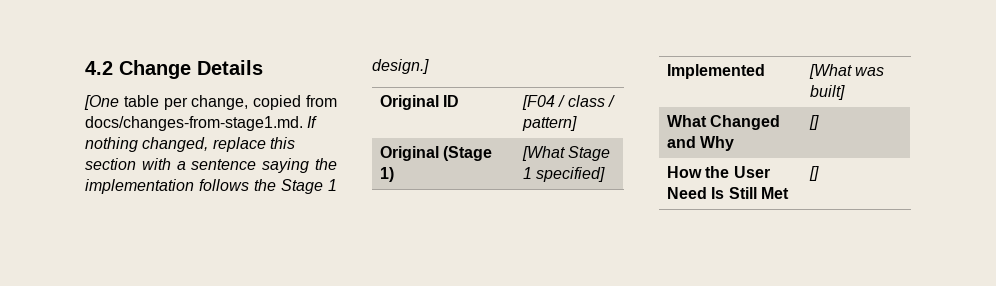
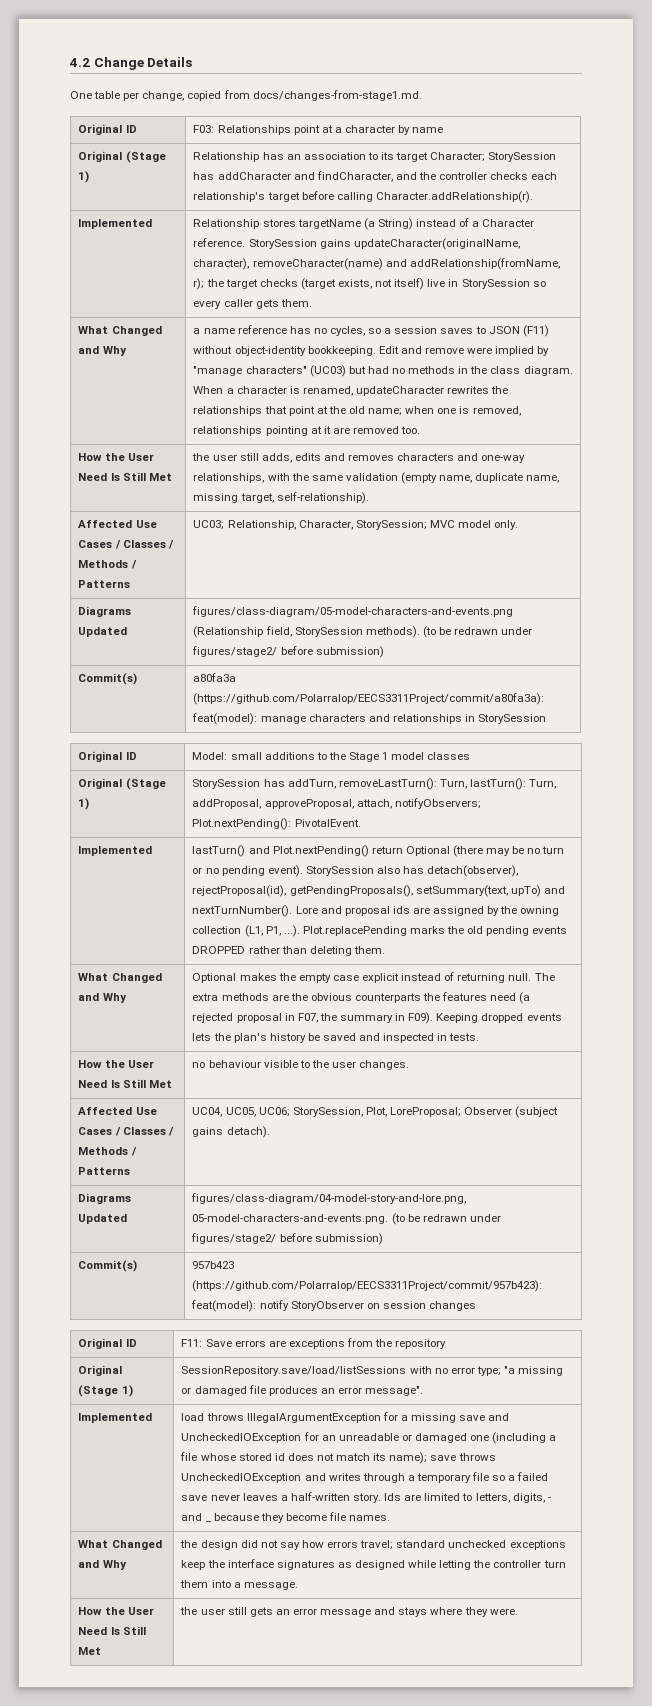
[84,95,119,110] [One -> [70,91,92,99] One
[307,116,318,128] [85,137,295,152] [85,158,337,173] [85,179,337,194] [372,59,429,74] [380,95,460,110] [522,95,616,110] [522,116,578,131] [380,146,493,161] [380,167,395,182] [522,146,611,161] [523,167,606,182] [667,64,766,79] [809,64,885,79] [810,85,846,100] [667,115,781,130] [667,136,735,151] [809,115,820,130] [667,166,770,178] [667,187,790,199] [809,166,820,181] If nothing changed, replace this section with a sentence saying the implementation follows the Stage 1 design.] // Original ID | [F04 / class / pattern] // Original (Stage 1) | [What Stage 1 specified] // Implemented | [What was built] // What Changed and Why | [] // How the User Need Is Still Met | [] -> [78,124,137,135] [193,125,444,135] [78,151,166,163] [78,171,90,183] [193,152,557,162] [193,171,558,182] [193,191,533,203] [78,219,153,229] [193,218,535,230] [193,238,520,250] [193,258,560,270] [193,278,546,290] [193,299,312,309] [78,326,162,336] [78,346,127,356] [193,325,549,337] [193,346,550,356] [193,365,573,377] [193,386,509,396] [193,406,521,416] [193,426,421,436] [78,453,154,461] [78,472,172,481] [192,453,526,463] [193,472,560,484] [193,492,369,504] [78,520,157,528] [78,540,174,549] [78,560,137,569] [78,580,131,588] [193,520,519,530] [78,606,132,617] [78,627,128,637] [192,606,514,617] [193,626,533,638] [192,646,384,658] [78,673,138,685] [193,673,237,682] [193,693,545,705] [192,713,547,725] [78,751,137,762] [192,752,471,762] [78,778,166,790] [78,798,90,810] [192,778,557,790] [192,798,481,809] [192,818,361,830] [78,846,153,856] [192,845,565,857] [192,865,519,877] [192,885,565,897] [192,905,560,917] [192,925,568,937] [192,946,385,956] [78,973,162,983] [78,993,127,1003] [192,972,555,983] [192,992,531,1004] [192,1012,562,1024] [192,1033,480,1043] [78,1060,154,1068] [78,1079,172,1088] [192,1060,410,1070] [78,1107,157,1115] [78,1127,174,1136] [78,1147,137,1156] [78,1167,131,1175] [192,1106,559,1118] [192,1126,270,1138] [78,1193,132,1204] [78,1214,128,1224] [191,1193,467,1204] [192,1213,501,1225] [191,1233,383,1245] [78,1260,138,1272] [192,1261,235,1269] [192,1280,543,1292] [191,1300,476,1312] [78,1338,137,1349] [181,1338,447,1349] [78,1365,123,1376] [78,1385,133,1397] [181,1366,564,1376] [181,1385,424,1396] [78,1413,153,1423] [181,1412,510,1423] [181,1432,557,1444] [180,1452,496,1464] [181,1472,549,1483] [181,1492,551,1503] [181,1513,203,1521] [205,1521,212,1522] [213,1512,391,1523] [78,1540,162,1550] [78,1560,127,1570] [180,1540,566,1550] [181,1559,566,1570] [180,1580,298,1590] [78,1607,154,1615] [78,1626,146,1635] [78,1647,102,1655] [180,1607,518,1617] // Original ID | F03: Relationships point at a character by name // Original (Stage 1) | Relationship has an association to its target Character; StorySession has addCharacter and findCharacter, and the controller checks each relationship's target before calling Character.addRelationship(r). // Implemented | Relationship stores targetName (a String) instead of a Character reference. StorySession gains updateCharacter(originalName, character), removeCharacter(name) and addRelationship(fromName, r); the target checks (target exists, not itself) live in StorySession so every caller gets them. // What Changed and Why | a name reference has no cycles, so a session saves to JSON (F11) without object-identity bookkeeping. Edit and remove were implied by "manage characters" (UC03) but had no methods in the class diagram. When a character is renamed, updateCharacter rewrites the relationships that point at the old name; when one is removed, relationships pointing at it are removed too. // How the User Need Is Still Met | the user still adds, edits and removes characters and one-way relationships, with the same validation (empty name, duplicate name, missing target, self-relationship). // Affected Use Cases / Classes / Methods / Patterns | UC03; Relationship, Character, StorySession; MVC model only. // Diagrams Updated | figures/class-diagram/05-model-characters-and-events.png (Relationship field, StorySession methods). (to be redrawn under figures/stage2/ before submission) // Commit(s) | a80fa3a (https://github.com/Polarralop/EECS3311Project/commit/a80fa3a): feat(model): manage characters and relationships in StorySession // Original ID | Model: small additions to the Stage 1 model classes // Original (Stage 1) | StorySession has addTurn, removeLastTurn(): Turn, lastTurn(): Turn, addProposal, approveProposal, attach, notifyObservers; Plot.nextPending(): PivotalEvent. // Implemented | lastTurn() and Plot.nextPending() return Optional (there may be no turn or no pending event). StorySession also has detach(observer), rejectProposal(id), getPendingProposals(), setSummary(text, upTo) and nextTurnNumber(). Lore and proposal ids are assigned by the owning collection (L1, P1, ...). Plot.replacePending marks the old pending events DROPPED rather than deleting them. // What Changed and Why | Optional makes the empty case explicit instead of returning null. The extra methods are the obvious counterparts the features need (a rejected proposal in F07, the summary in F09). Keeping dropped events lets the plan's history be saved and inspected in tests. // How the User Need Is Still Met | no behaviour visible to the user changes. // Affected Use Cases / Classes / Methods / Patterns | UC04, UC05, UC06; StorySession, Plot, LoreProposal; Observer (subject gains detach). // Diagrams Updated | figures/class-diagram/04-model-story-and-lore.png, 05-model-characters-and-events.png. (to be redrawn under figures/stage2/ before submission) // Commit(s) | 957b423 (https://github.com/Polarralop/EECS3311Project/commit/957b423): feat(model): notify StoryObserver on session changes // Original ID | F11: Save errors are exceptions from the repository // Original (Stage 1) | SessionRepository.save/load/listSessions with no error type; "a missing or damaged file produces an error message". // Implemented | load throws IllegalArgumentException for a missing save and UncheckedIOException for an unreadable or damaged one (including a file whose stored id does not match its name); save throws UncheckedIOException and writes through a temporary file so a failed save never leaves a half-written story. Ids are limited to letters, digits, - and _ because they become file names. // What Changed and Why | the design did not say how errors travel; standard unchecked exceptions keep the interface signatures as designed while letting the controller turn them into a message. // How the User Need Is Still Met | the user still gets an error message and stays where they were.

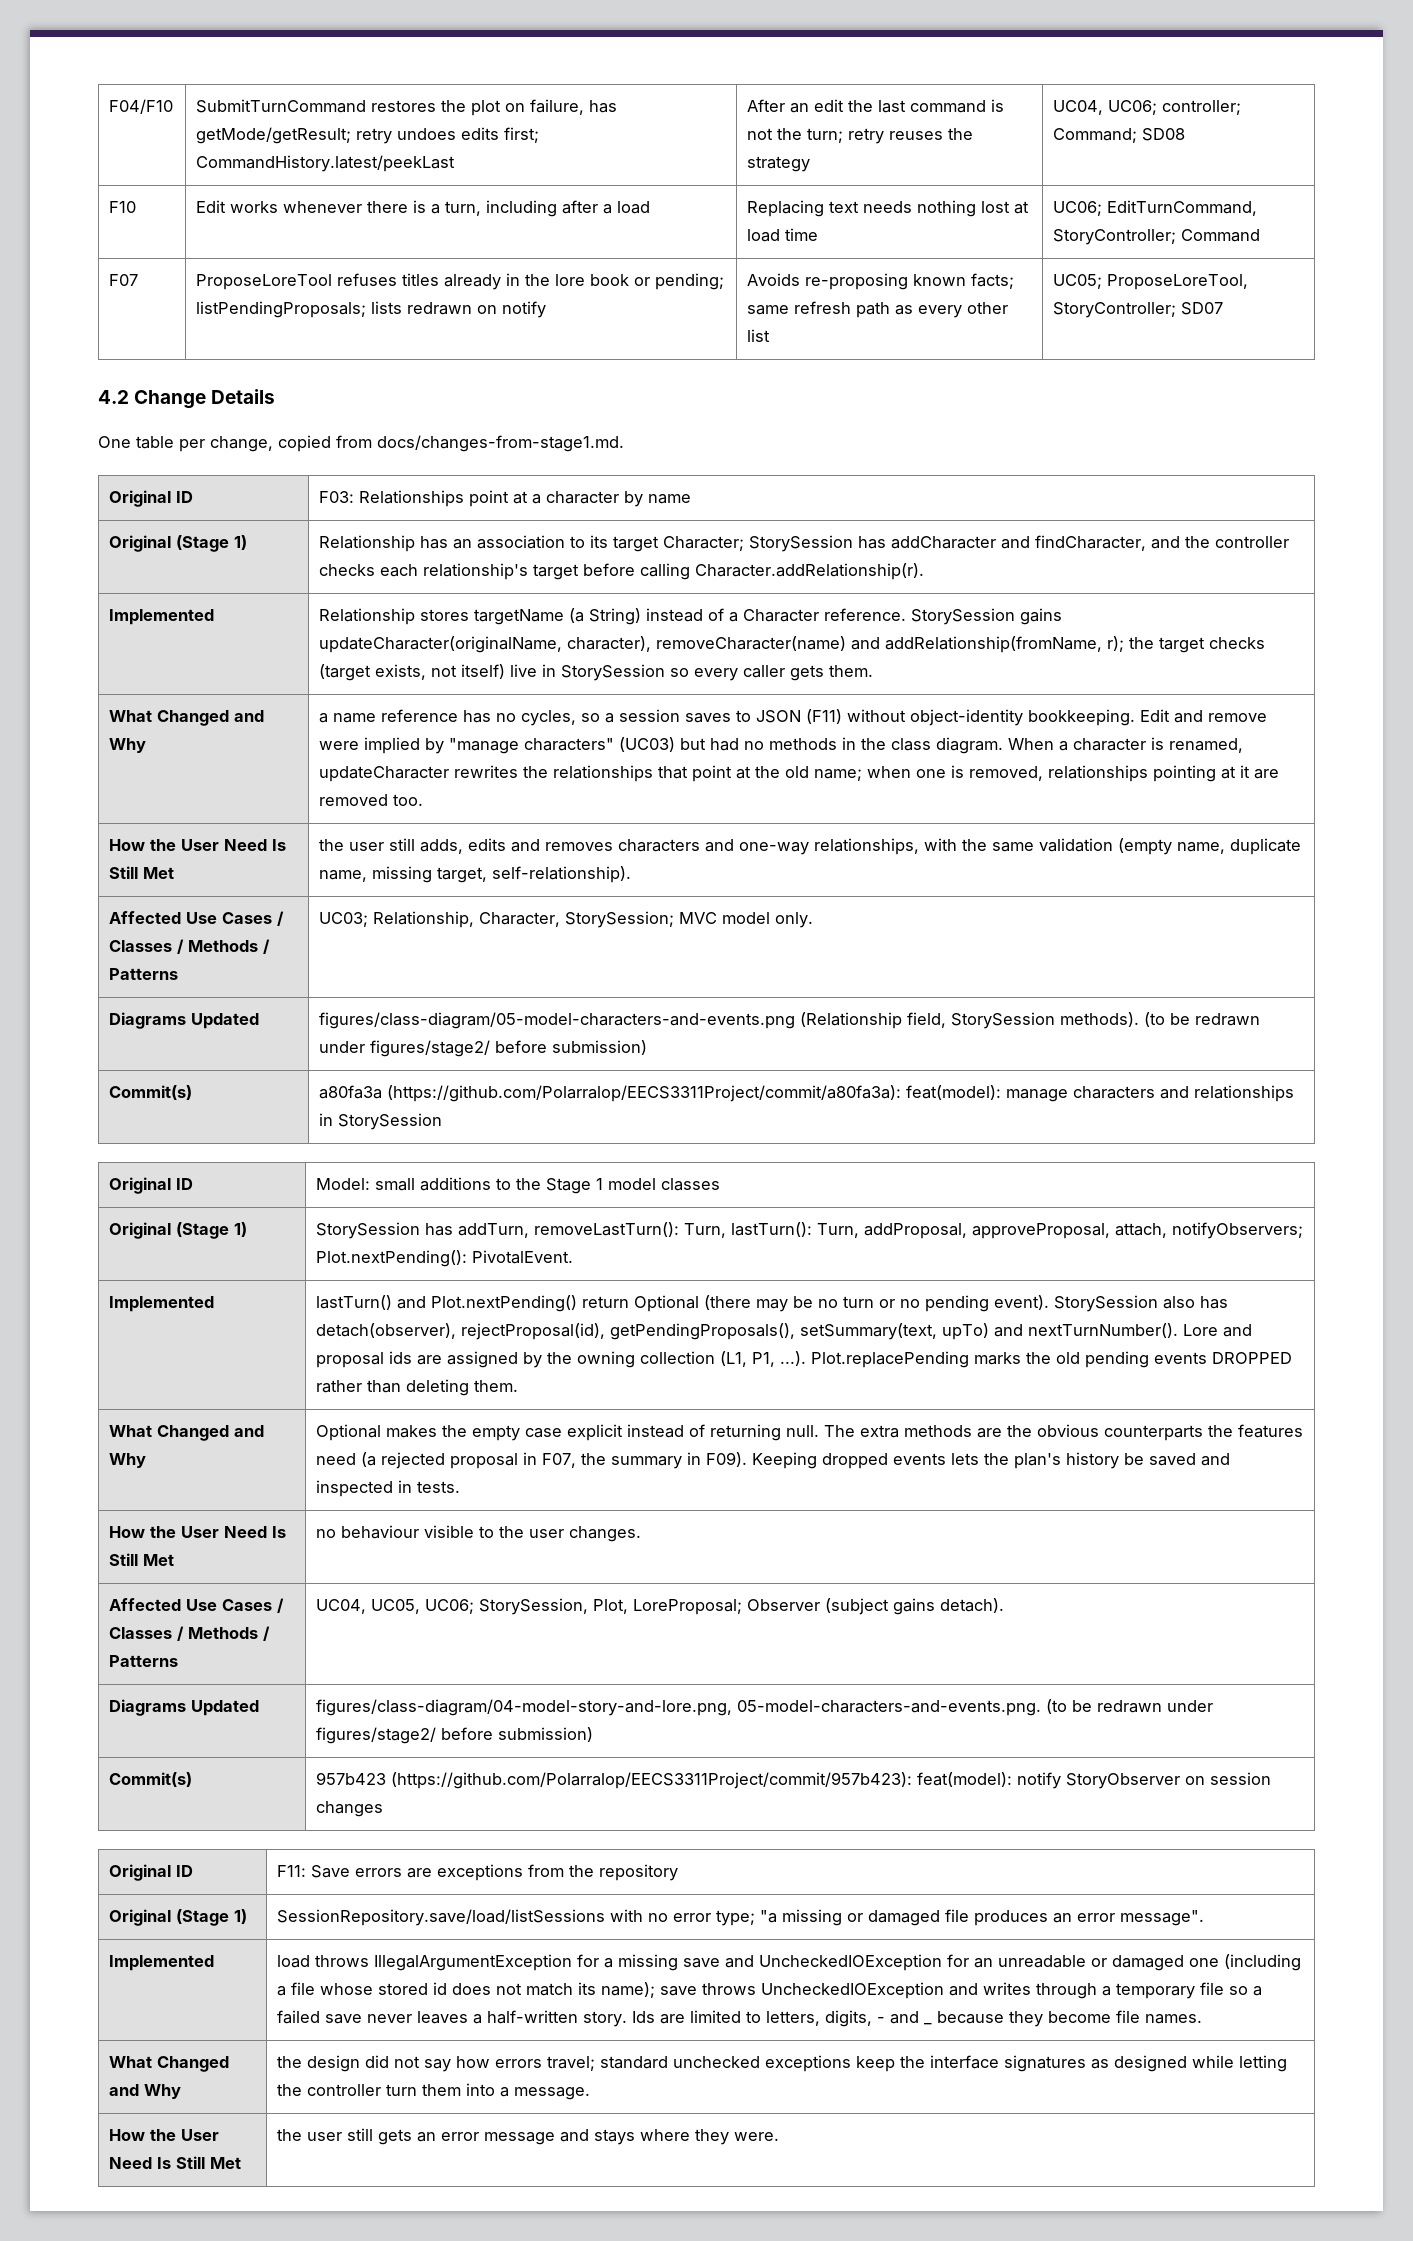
(69, 62) none -> [109,99,174,114] [196,99,618,116] [196,127,540,144] [196,155,456,172] [747,99,1005,113] [747,128,974,144] [747,156,811,172] [1053,100,1242,115] [1053,128,1186,143] [109,201,137,213] [196,200,651,217] [747,200,1030,217] [747,228,819,242] [1053,200,1258,216] [1053,229,1261,245] [109,274,139,286] [196,273,725,290] [196,301,547,318] [747,273,1015,290] [747,301,1009,318] [747,329,771,342] [1053,274,1249,290] [1053,302,1224,318] F04/F10 | SubmitTurnCommand restores the plot on failure, has getMode/getResult; retry undoes edits first; CommandHistory.latest/peekLast | After an edit the last command is not the turn; retry reuses the strategy | UC04, UC06; controller; Command; SD08 // F10 | Edit works whenever there is a turn, including after a load | Replacing text needs nothing lost at load time | UC06; EditTurnCommand, StoryController; Command // F07 | ProposeLoreTool refuses titles already in the lore book or pending; listPendingProposals; lists redrawn on notify | Avoids re-proposing known facts; same refresh path as every other list | UC05; ProposeLoreTool, StoryController; SD07 //

